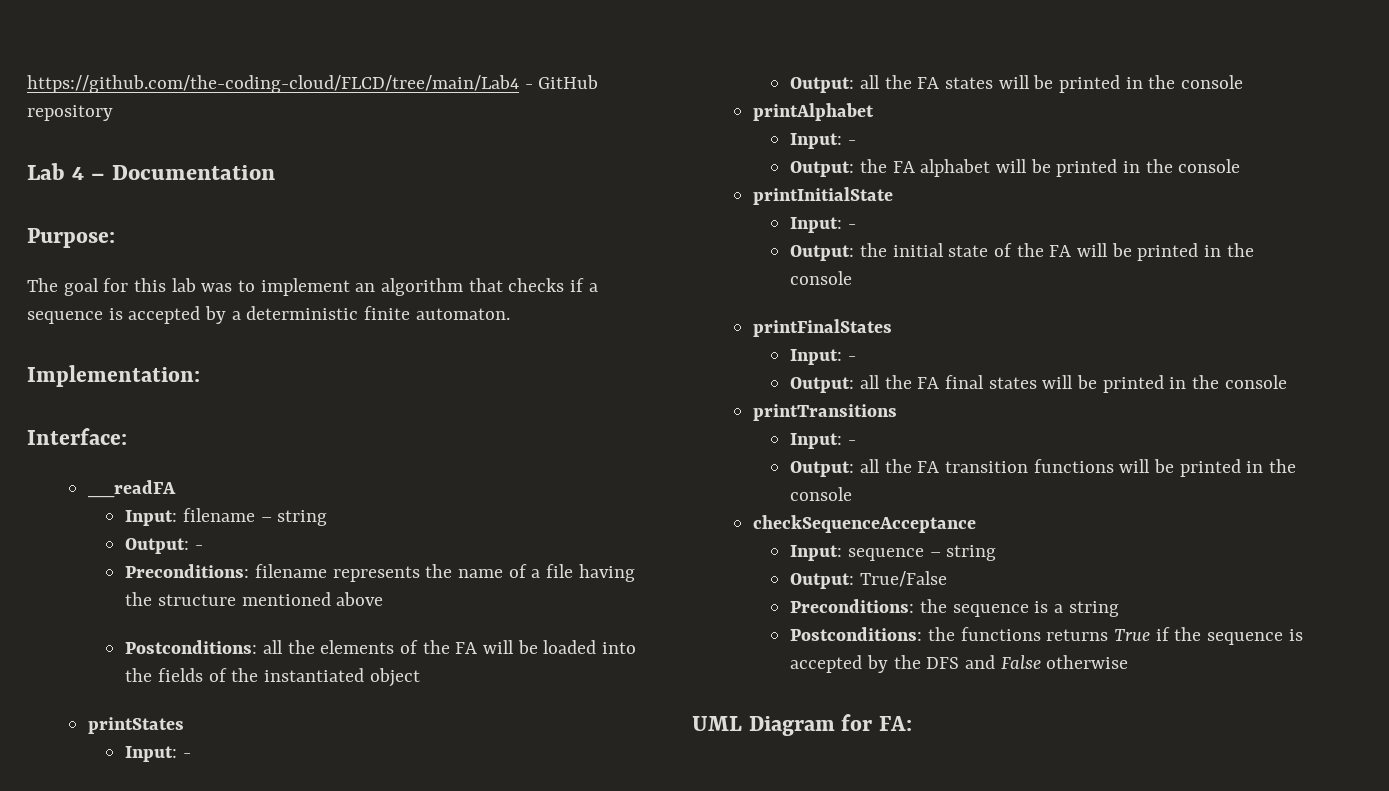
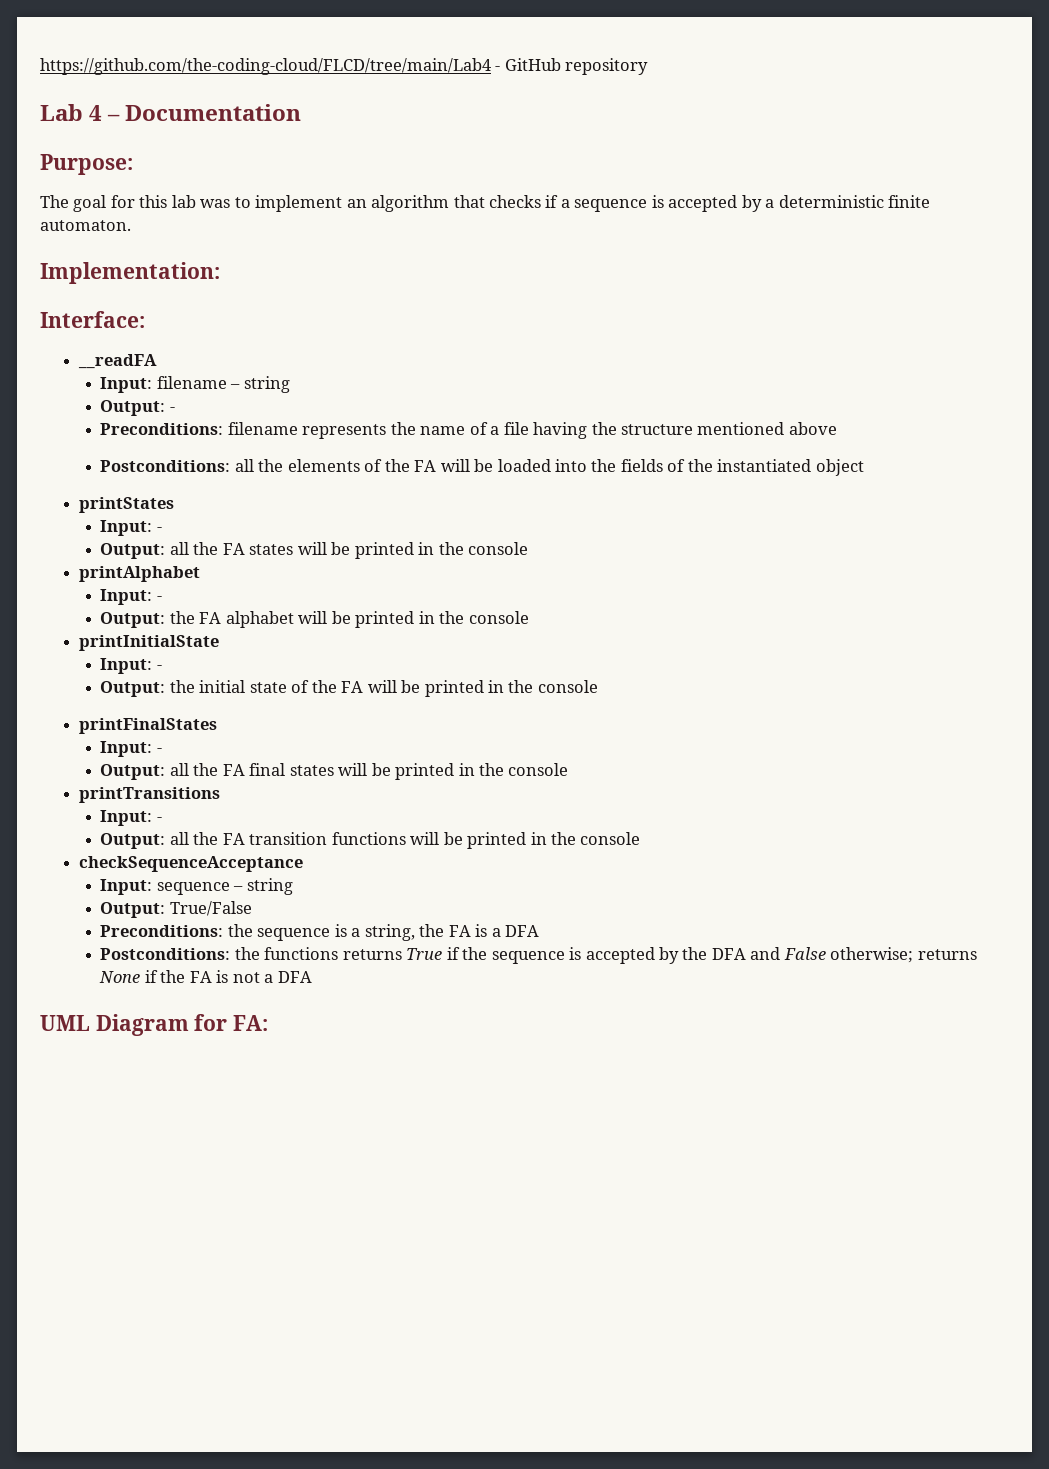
[1068,601,1119,617] string -> [364,924,540,941] string, the FA is a DFA
[926,657,960,669] DFS -> [711,948,746,960] DFA
[1046,655,1129,669] otherwise -> [830,947,977,963] [99,970,312,983] otherwise; returns None if the FA is not a DFA

